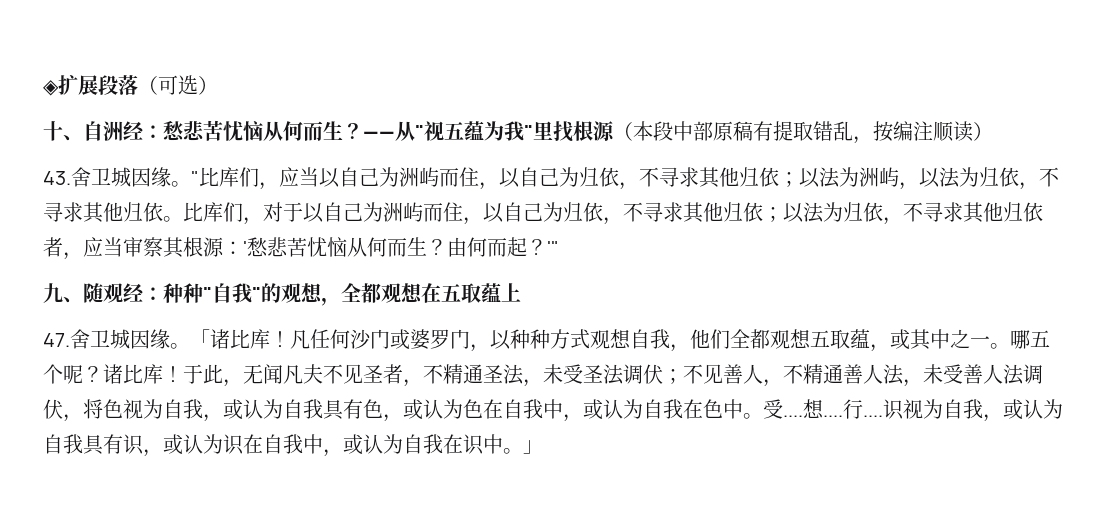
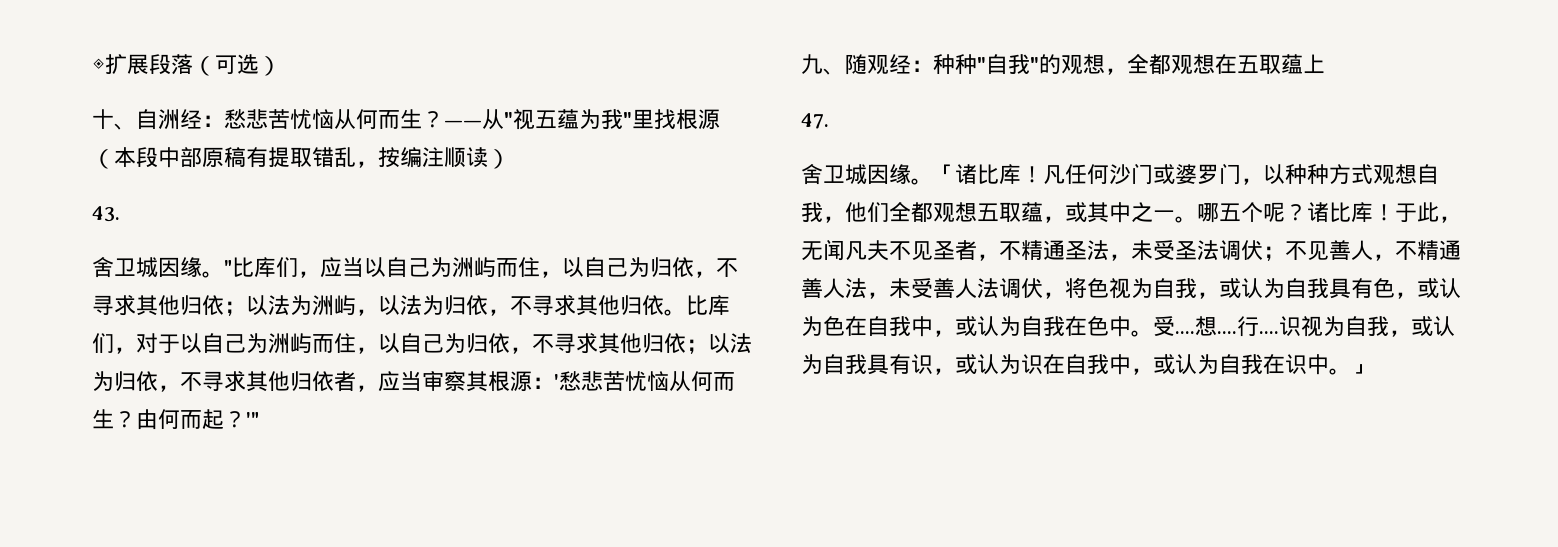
(71, 178) none -> (120, 214) //
(70, 340) none -> (829, 121) //

